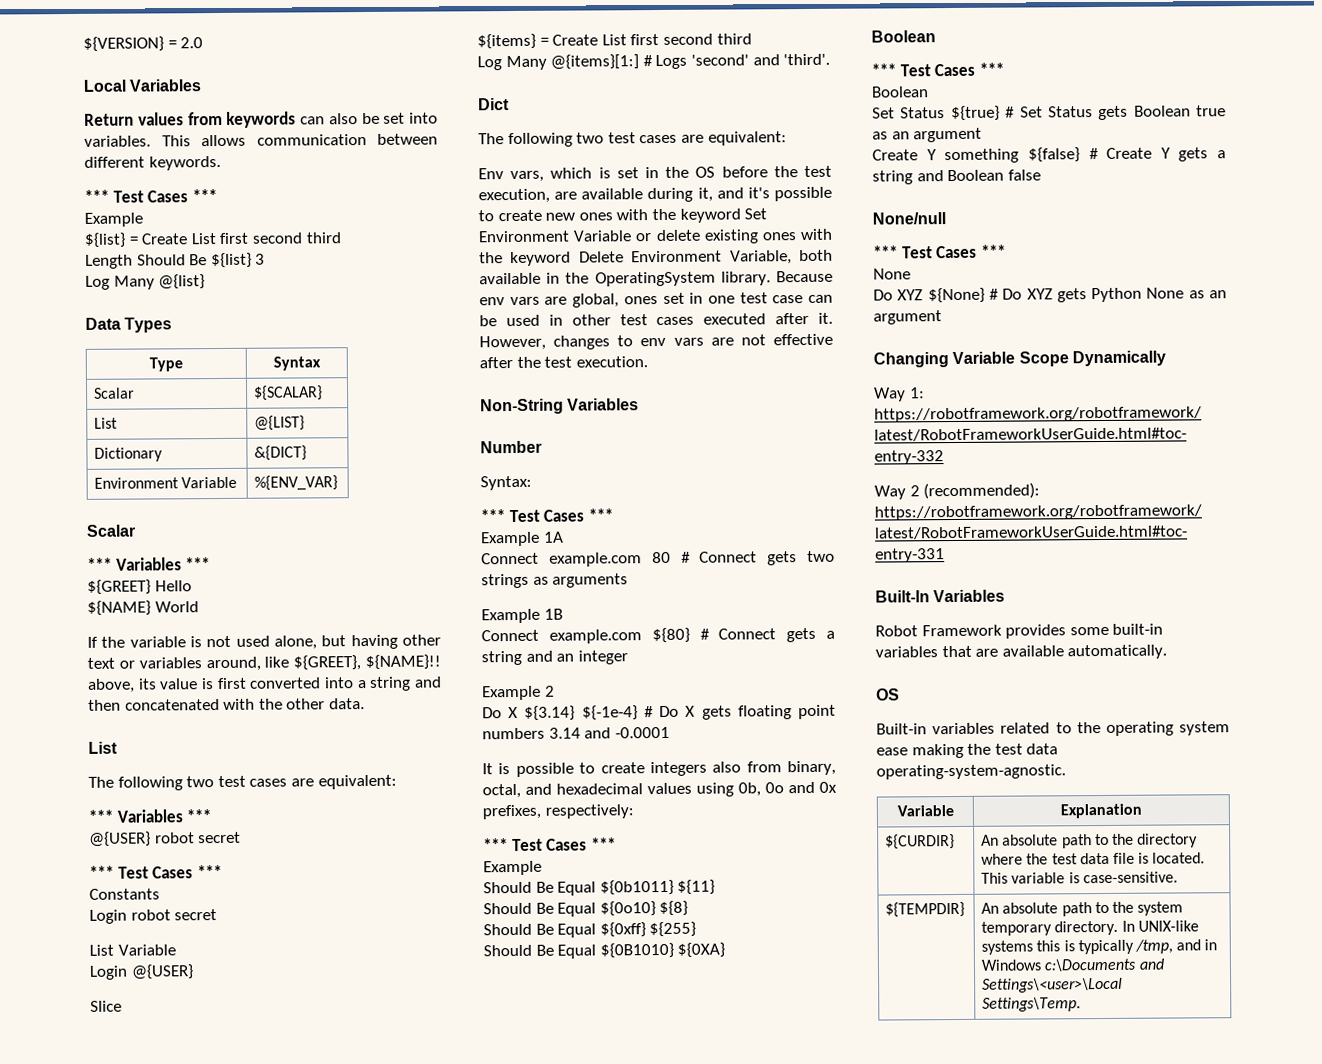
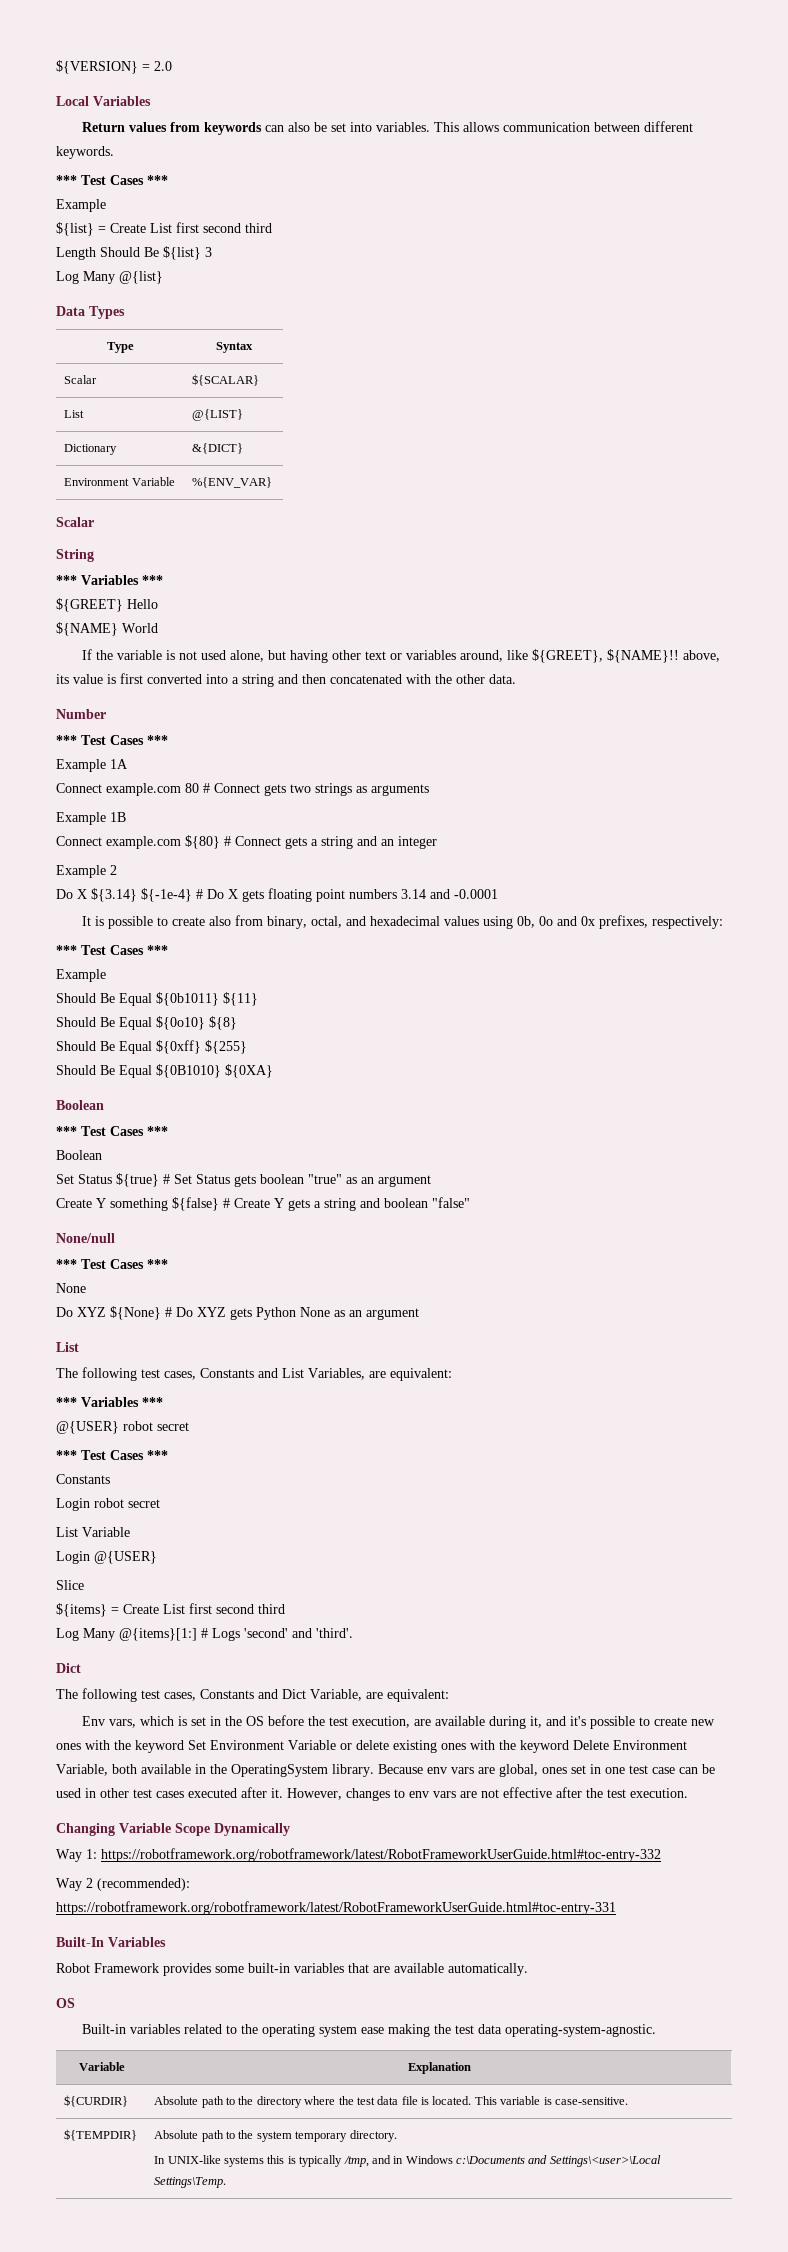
(136, 530) none -> [56,549,94,562] // String
[88,741,118,754] [88,775,288,791] List // The following two test cases -> [56,709,106,719] [56,735,168,745] [56,759,128,772] [56,783,429,796] [56,812,126,825] [56,835,437,849] [56,865,117,878] [56,888,498,902] [82,915,724,929] [56,945,168,955] [56,969,106,982] [56,992,258,1006] [56,1016,237,1030] [56,1040,247,1054] [56,1064,273,1078] [56,1100,104,1110] [56,1126,168,1136] [56,1150,102,1160] [56,1173,431,1187] [56,1197,470,1211] [56,1233,115,1243] [56,1259,168,1269] [56,1283,86,1293] [56,1306,419,1320] [56,1342,79,1352] [56,1367,365,1381] Number // *** Test Cases *** // Example 1A // Connect example.com 80 # Connect gets two strings as arguments // Example 1B // Connect example.com ${80} # Connect gets a string and an integer // Example 2 // Do X ${3.14} ${-1e-4} # Do X gets floating point numbers 3.14 and -0.0001 // It is possible to create also from binary, octal, and hexadecimal values using 0b, 0o and 0x prefixes, respectively: // *** Test Cases *** // Example // Should Be Equal ${0b1011} ${11} // Should Be Equal ${0o10} ${8} // Should Be Equal ${0xff} ${255} // Should Be Equal ${0B1010} ${0XA} // Boolean // *** Test Cases *** // Boolean // Set Status ${true} # Set Status gets boolean "true" as an argument // Create Y something ${false} # Create Y gets a string and boolean "false" // None/null // *** Test Cases *** // None // Do XYZ ${None} # Do XYZ gets Python None as an argument // List // The following test cases, Constants and List Variables,
[576,132,678,144] two test cases -> [141,1689,362,1701] test cases, Constants and Dict Variable,
[480,398,640,415] [480,440,542,454] [480,475,532,491] [480,508,613,523] [480,531,564,547] [481,550,835,567] [481,573,629,589] [481,608,563,624] [481,627,835,644] [481,650,628,666] [482,685,555,701] [482,704,836,721] [482,726,670,740] [482,760,836,777] [482,781,837,799] [482,804,634,820] [483,837,616,852] [483,860,542,876] [483,879,716,896] [483,900,689,917] [483,921,697,938] [483,942,726,959] [871,30,936,43] [871,62,1004,77] [871,86,929,98] [872,105,1226,122] [872,127,983,143] [872,147,1226,164] [872,169,1041,185] [872,212,946,225] [873,244,1006,259] [873,268,911,280] [873,287,1227,304] [873,310,942,325] // Non-String Variables // Number // Syntax: // *** Test Cases *** // Example 1A // Connect example.com 80 # Connect gets two strings as arguments // Example 1B // Connect example.com ${80} # Connect gets a string and an integer // Example 2 // Do X ${3.14} ${-1e-4} # Do X gets floating point numbers 3.14 and -0.0001 // It is possible to create integers also from binary, octal, and hexadecimal values using 0b, 0o and 0x prefixes, respectively: // *** Test Cases *** // Example // Should Be Equal ${0b1011} ${11} // Should Be Equal ${0o10} ${8} // Should Be Equal ${0xff} ${255} // Should Be Equal ${0B1010} ${0XA} // Boolean // *** Test Cases *** // Boolean // Set Status ${true} # Set Status gets Boolean true as an argument // Create Y something ${false} # Create Y gets a string and Boolean false // None/null // *** Test Cases *** // None // Do XYZ ${None} # Do XYZ gets Python None as an argument -> (688, 1793) none
[981,834,1059,846] An absolute -> [154,2096,199,2105] Absolute
[981,902,1059,914] An absolute -> [154,2130,199,2139] Absolute
(1119, 928) none -> (397, 2136) //

